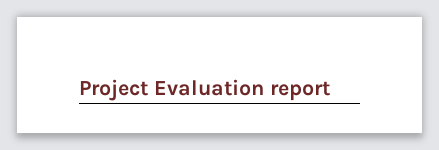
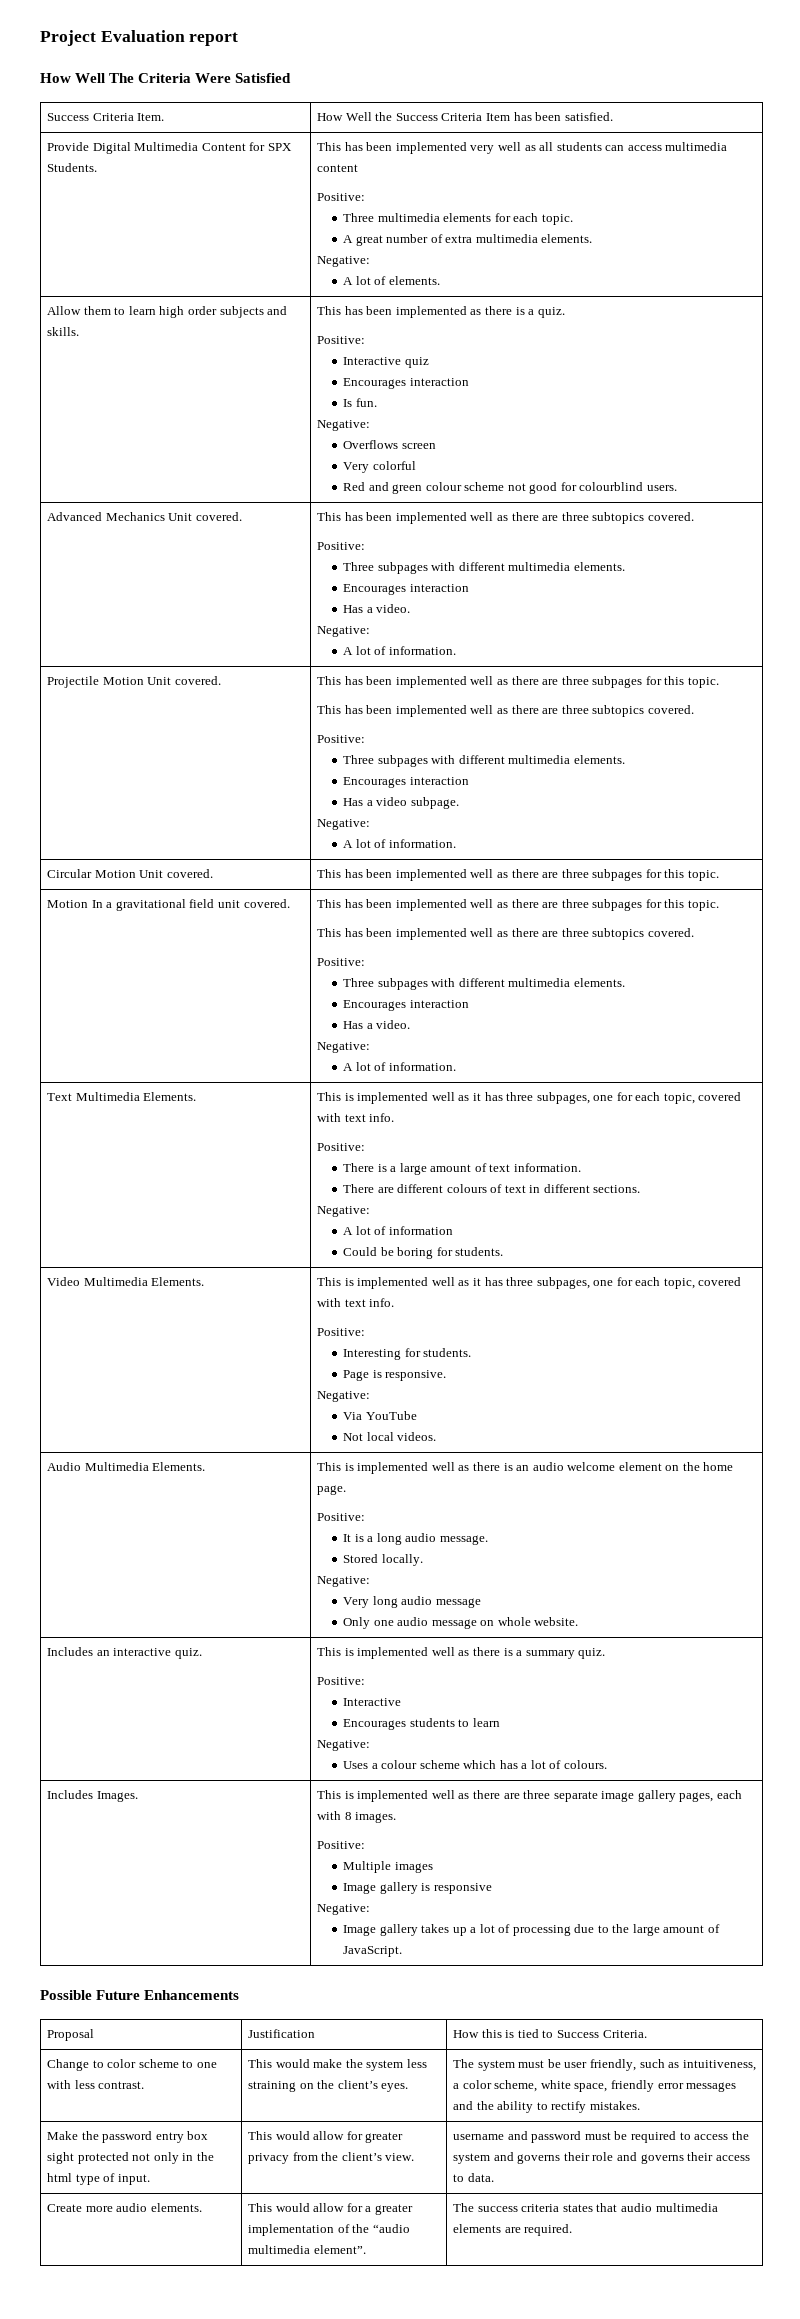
(330, 91) none -> [40,73,292,83] [47,113,165,121] [317,112,613,121] [47,142,292,154] [47,163,98,172] [317,142,728,154] [317,164,359,172] [317,193,366,201] [343,213,573,225] [343,234,593,246] [317,256,371,267] [343,276,440,285] [47,306,288,318] [47,327,80,336] [317,306,565,318] [317,336,366,344] [343,357,429,368] [343,378,469,389] [343,398,377,407] [317,420,371,431] [343,440,436,449] [343,461,416,473] [343,482,677,494] [47,512,242,521] [317,512,694,524] [317,542,366,550] [343,562,625,574] [343,584,469,595] [343,604,411,613] [317,626,371,637] [343,646,456,655] [47,676,221,688] [317,676,719,688] [317,705,694,717] [317,735,366,743] [343,755,625,767] [343,777,469,788] [343,797,459,809] [317,819,371,830] [343,839,456,848] [47,869,213,878] [317,869,719,881] [47,899,290,911] [317,899,719,911] [317,928,694,940] [317,958,366,966] [343,978,625,990] [343,1000,469,1011] [343,1020,411,1029] [317,1042,371,1053] [343,1062,456,1071] [47,1092,197,1101] [317,1092,742,1104] [317,1113,395,1122] [317,1143,366,1151] [343,1163,581,1175] [343,1184,641,1193] [317,1206,371,1217] [343,1226,453,1235] [343,1247,504,1259] [47,1277,205,1286] [317,1277,742,1289] [317,1298,395,1307] [317,1328,366,1336] [343,1348,472,1360] [343,1370,447,1381] [317,1391,371,1402] [343,1411,417,1420] [343,1432,437,1441] [47,1462,206,1471] [317,1462,734,1474] [317,1485,347,1495] [317,1513,366,1521] [343,1533,488,1545] [343,1554,423,1566] [317,1576,371,1587] [343,1596,481,1608] [343,1617,579,1629] [47,1647,202,1659] [317,1647,606,1659] [317,1677,366,1685] [343,1698,402,1706] [343,1718,500,1730] [317,1740,371,1751] [343,1760,607,1769] [47,1790,138,1802] [317,1790,742,1802] [317,1811,397,1823] [317,1841,366,1849] [343,1861,433,1873] [343,1882,492,1894] [317,1904,371,1915] [343,1924,720,1936] [343,1946,403,1957] [40,1990,240,2000] [47,2029,95,2041] [248,2029,316,2038] [453,2029,647,2038] [47,2059,217,2071] [47,2080,145,2089] [248,2059,427,2071] [248,2080,409,2092] [453,2059,756,2071] [453,2080,737,2092] [453,2101,640,2113] [47,2131,209,2143] [47,2152,214,2164] [47,2173,150,2185] [248,2131,404,2143] [248,2152,415,2164] [453,2131,749,2143] [453,2152,750,2164] [453,2173,494,2182] [47,2203,202,2212] [248,2203,413,2215] [248,2224,410,2236] [248,2245,366,2254] [453,2203,718,2212] [453,2224,573,2236] // How Well The Criteria Were Satisfied // Success Criteria Item. | How Well the Success Criteria Item has been satisfied. // Provide Digital Multimedia Content for SPX Students. | This has been implemented very well as all students can access multimedia content // Positive: // Three multimedia elements for each topic. // A great number of extra multimedia elements. // Negative: // A lot of elements. // Allow them to learn high order subjects and skills. | This has been implemented as there is a quiz. // Positive: // Interactive quiz // Encourages interaction // Is fun. // Negative: // Overflows screen // Very colorful // Red and green colour scheme not good for colourblind users. // Advanced Mechanics Unit covered. | This has been implemented well as there are three subtopics covered. // Positive: // Three subpages with different multimedia elements. // Encourages interaction // Has a video. // Negative: // A lot of information. // Projectile Motion Unit covered. | This has been implemented well as there are three subpages for this topic. // This has been implemented well as there are three subtopics covered. // Positive: // Three subpages with different multimedia elements. // Encourages interaction // Has a video subpage. // Negative: // A lot of information. // Circular Motion Unit covered. | This has been implemented well as there are three subpages for this topic. // Motion In a gravitational field unit covered. | This has been implemented well as there are three subpages for this topic. // This has been implemented well as there are three subtopics covered. // Positive: // Three subpages with different multimedia elements. // Encourages interaction // Has a video. // Negative: // A lot of information. // Text Multimedia Elements. | This is implemented well as it has three subpages, one for each topic, covered with text info. // Positive: // There is a large amount of text information. // There are different colours of text in different sections. // Negative: // A lot of information // Could be boring for students. // Video Multimedia Elements. | This is implemented well as it has three subpages, one for each topic, covered with text info. // Positive: // Interesting for students. // Page is responsive. // Negative: // Via YouTube // Not local videos. // Audio Multimedia Elements. | This is implemented well as there is an audio welcome element on the home page. // Positive: // It is a long audio message. // Stored locally. // Negative: // Very long audio message // Only one audio message on whole website. // Includes an interactive quiz. | This is implemented well as there is a summary quiz. // Positive: // Interactive // Encourages students to learn // Negative: // Uses a colour scheme which has a lot of colours. // Includes Images. | This is implemented well as there are three separate image gallery pages, each with 8 images. // Positive: // Multiple images // Image gallery is responsive // Negative: // Image gallery takes up a lot of processing due to the large amount of JavaScript. // Possible Future Enhancements // Proposal | Justification | How this is tied to Success Criteria. // Change to color scheme to one with less contrast. | This would make the system less straining on the client’s eyes. | The system must be user friendly, such as intuitiveness, a color scheme, white space, friendly error messages and the ability to rectify mistakes. // Make the password entry box sight protected not only in the html type of input. | This would allow for greater privacy from the client’s view. | username and password must be required to access the system and governs their role and governs their access to data. // Create more audio elements. | This would allow for a greater implementation of the “audio multimedia element”. | The success criteria states that audio multimedia elements are required.

